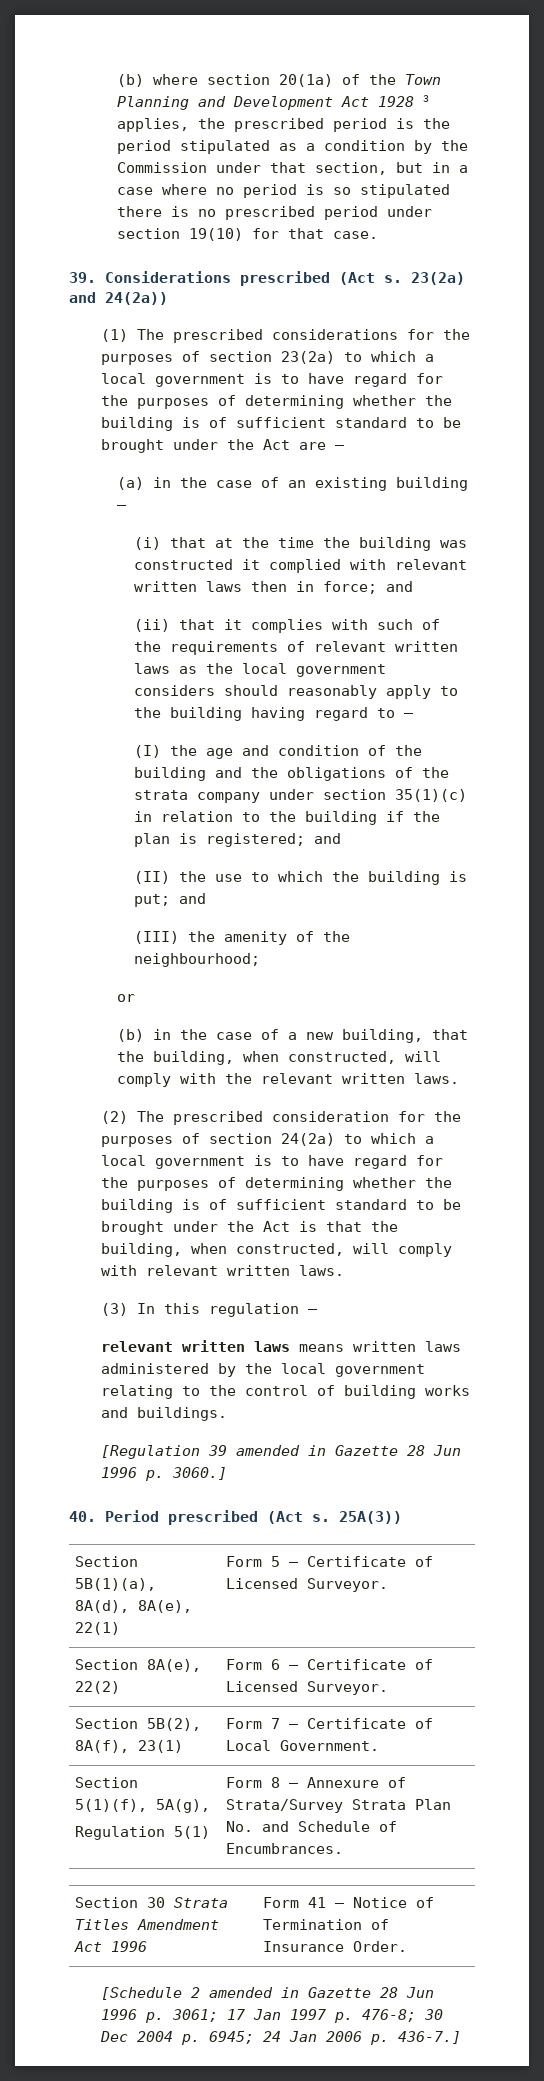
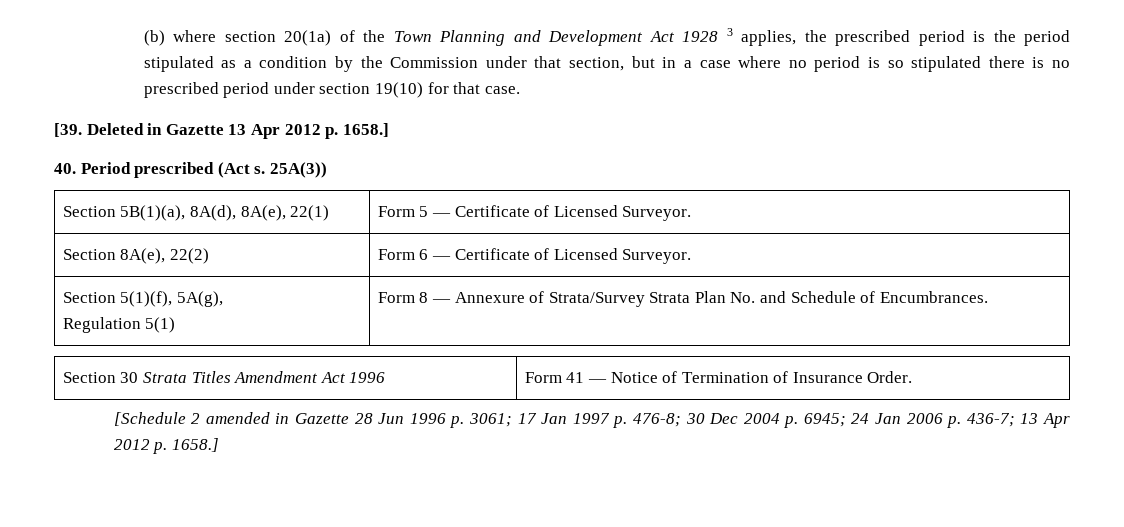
[69,271,465,286] [69,292,168,305] [101,329,471,343] [101,351,435,365] [101,373,444,387] [101,395,453,409] [101,417,462,431] [101,439,346,453] [117,477,469,491] [117,505,128,510] [133,537,467,551] [133,559,467,573] [133,581,413,594] [133,619,440,633] [133,641,458,655] [133,663,386,677] [133,685,458,699] [133,707,414,721] [133,745,422,759] [133,767,449,781] [133,789,467,803] [133,811,440,825] [133,833,341,847] [133,871,467,885] [133,893,206,907] [133,931,350,945] [133,953,260,967] [117,994,136,1002] [117,1029,469,1043] [117,1051,442,1065] [117,1073,460,1087] [101,1111,462,1125] [101,1133,435,1147] [101,1155,444,1169] [101,1177,453,1191] [101,1199,462,1213] [101,1221,399,1235] [101,1243,453,1257] [101,1265,345,1276] [101,1303,319,1317] [101,1340,462,1352] [101,1363,426,1377] [101,1385,471,1399] [101,1407,228,1421] [101,1445,462,1459] [101,1467,228,1481] 39. Considerations prescribed (Act s. 23(2a) and 24(2a)) // (1) The prescribed considerations for the purposes of section 23(2a) to which a local government is to have regard for the purposes of determining whether the building is of sufficient standard to be brought under the Act are — // (a) in the case of an existing building — // (i) that at the time the building was constructed it complied with relevant written laws then in force; and // (ii) that it complies with such of the requirements of relevant written laws as the local government considers should reasonably apply to the building having regard to — // (I) the age and condition of the building and the obligations of the strata company under section 35(1)(c) in relation to the building if the plan is registered; and // (II) the use to which the building is put; and // (III) the amenity of the neighbourhood; // or // (b) in the case of a new building, that the building, when constructed, will comply with the relevant written laws. // (2) The prescribed consideration for the purposes of section 24(2a) to which a local government is to have regard for the purposes of determining whether the building is of sufficient standard to be brought under the Act is that the building, when constructed, will comply with relevant written laws. // (3) In this regulation — // relevant written laws means written laws administered by the local government relating to the control of building works and buildings. // [Regulation 39 amended in Gazette 28 Jun 1996 p. 3060.] -> [54,123,389,139] [39. Deleted in Gazette 13 Apr 2012 p. 1658.]
[74,1718,201,1731] [74,1740,183,1753] [225,1718,433,1729] [225,1740,379,1751] // Section 5B(2), 8A(f), 23(1) | Form 7 — Certificate of Local Government. -> (692, 256) none
[398,2031,462,2044] 436-7.] -> [966,413,1071,428] [113,438,219,454] 436-7; 13 Apr 2012 p. 1658.]

